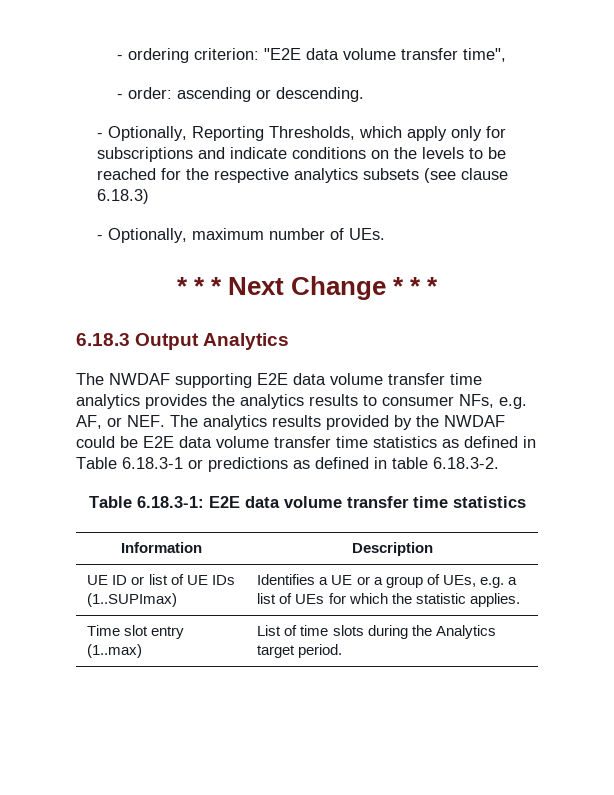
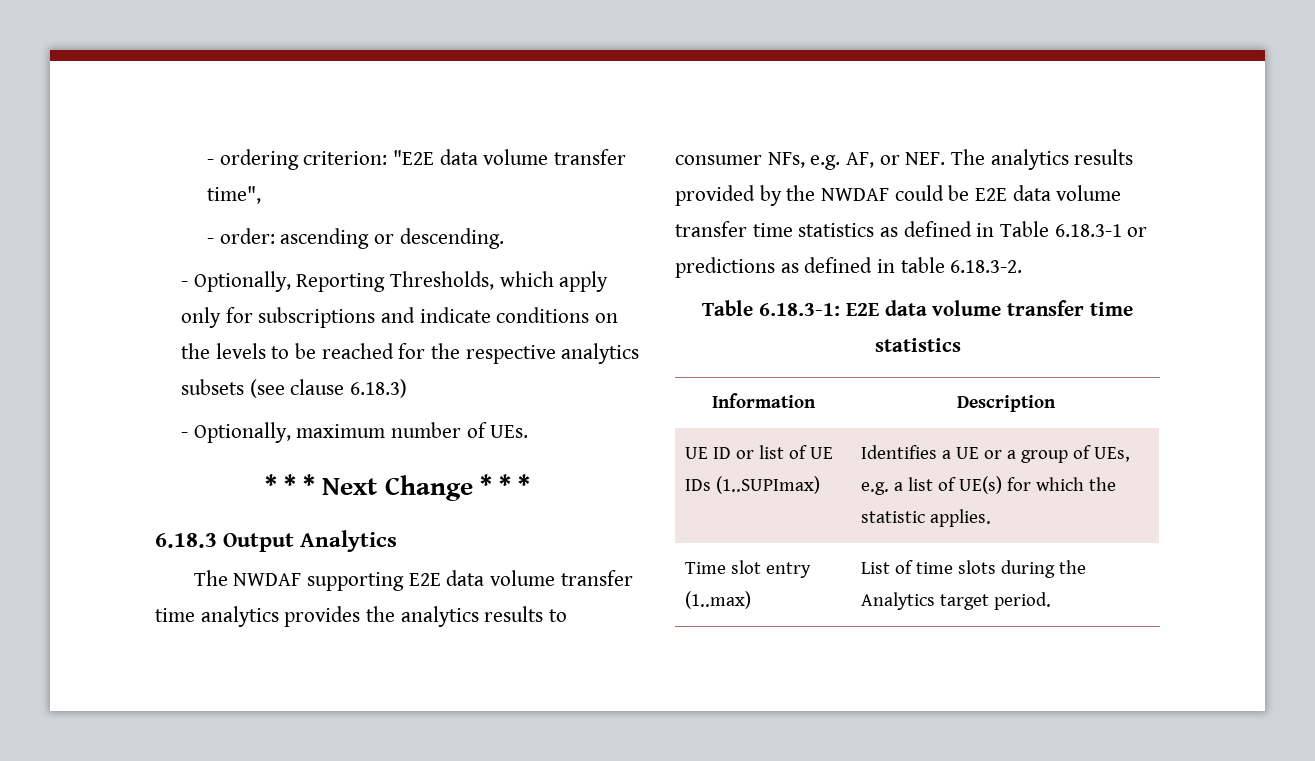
[295,594,325,604] UEs -> [959,476,1003,494] UE(s)

